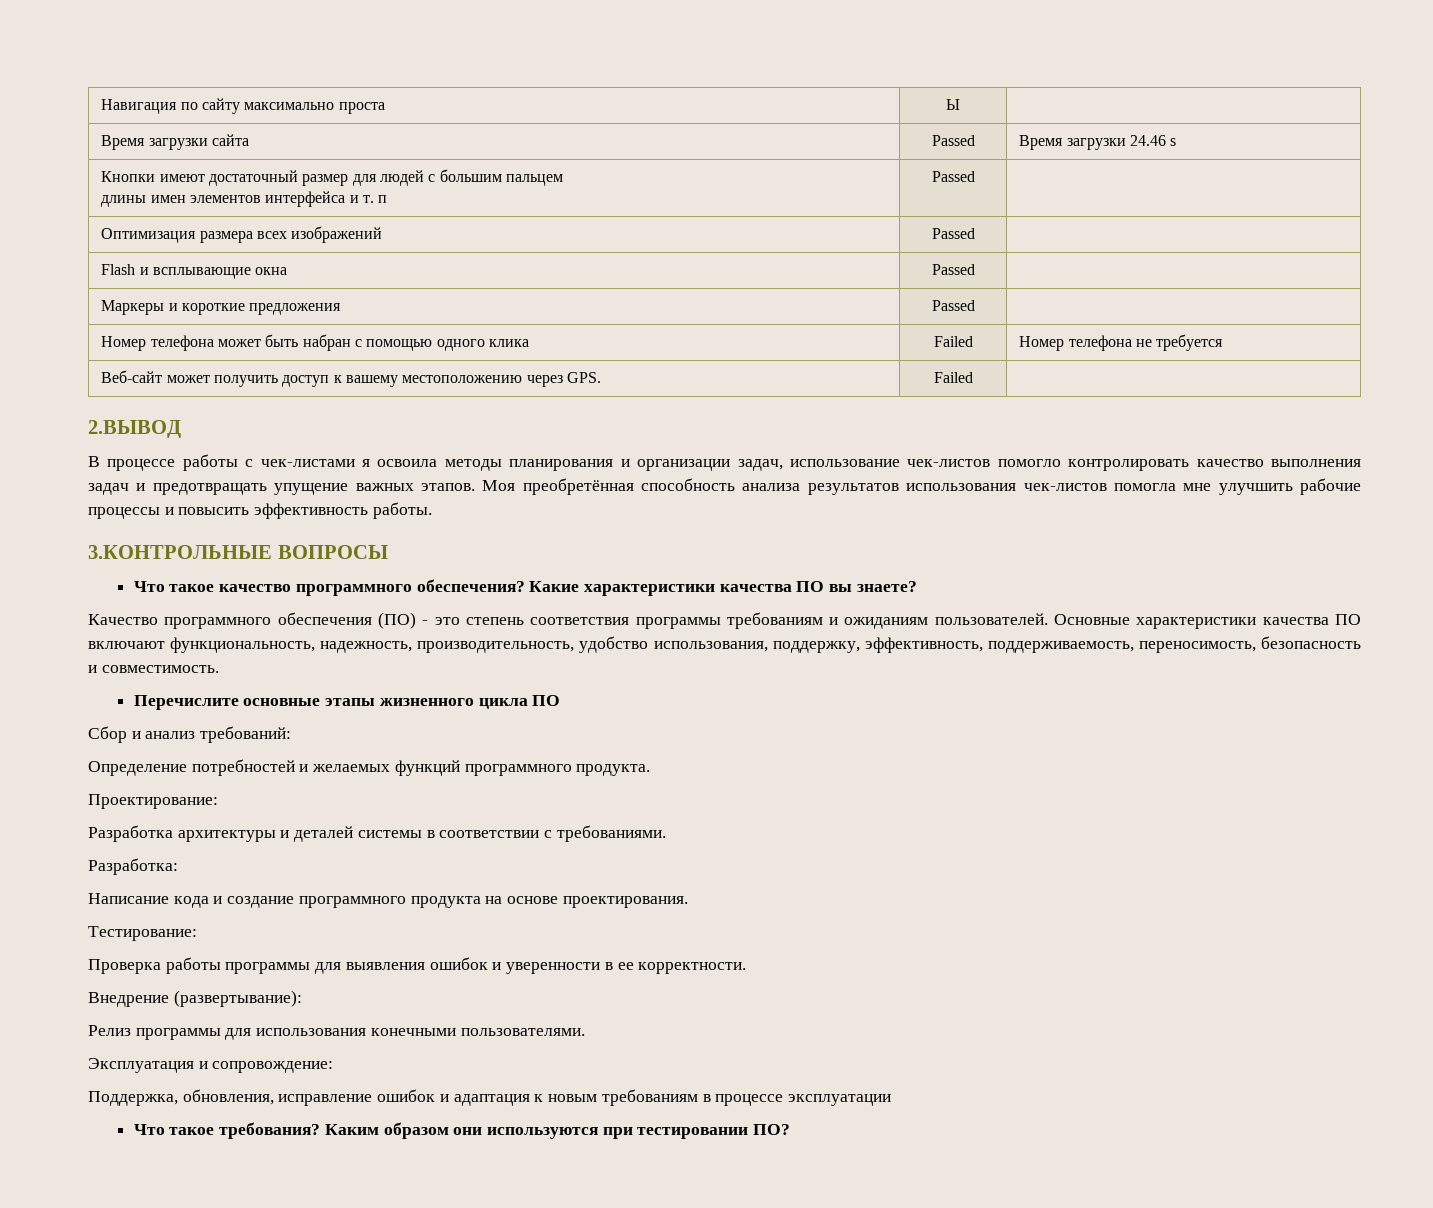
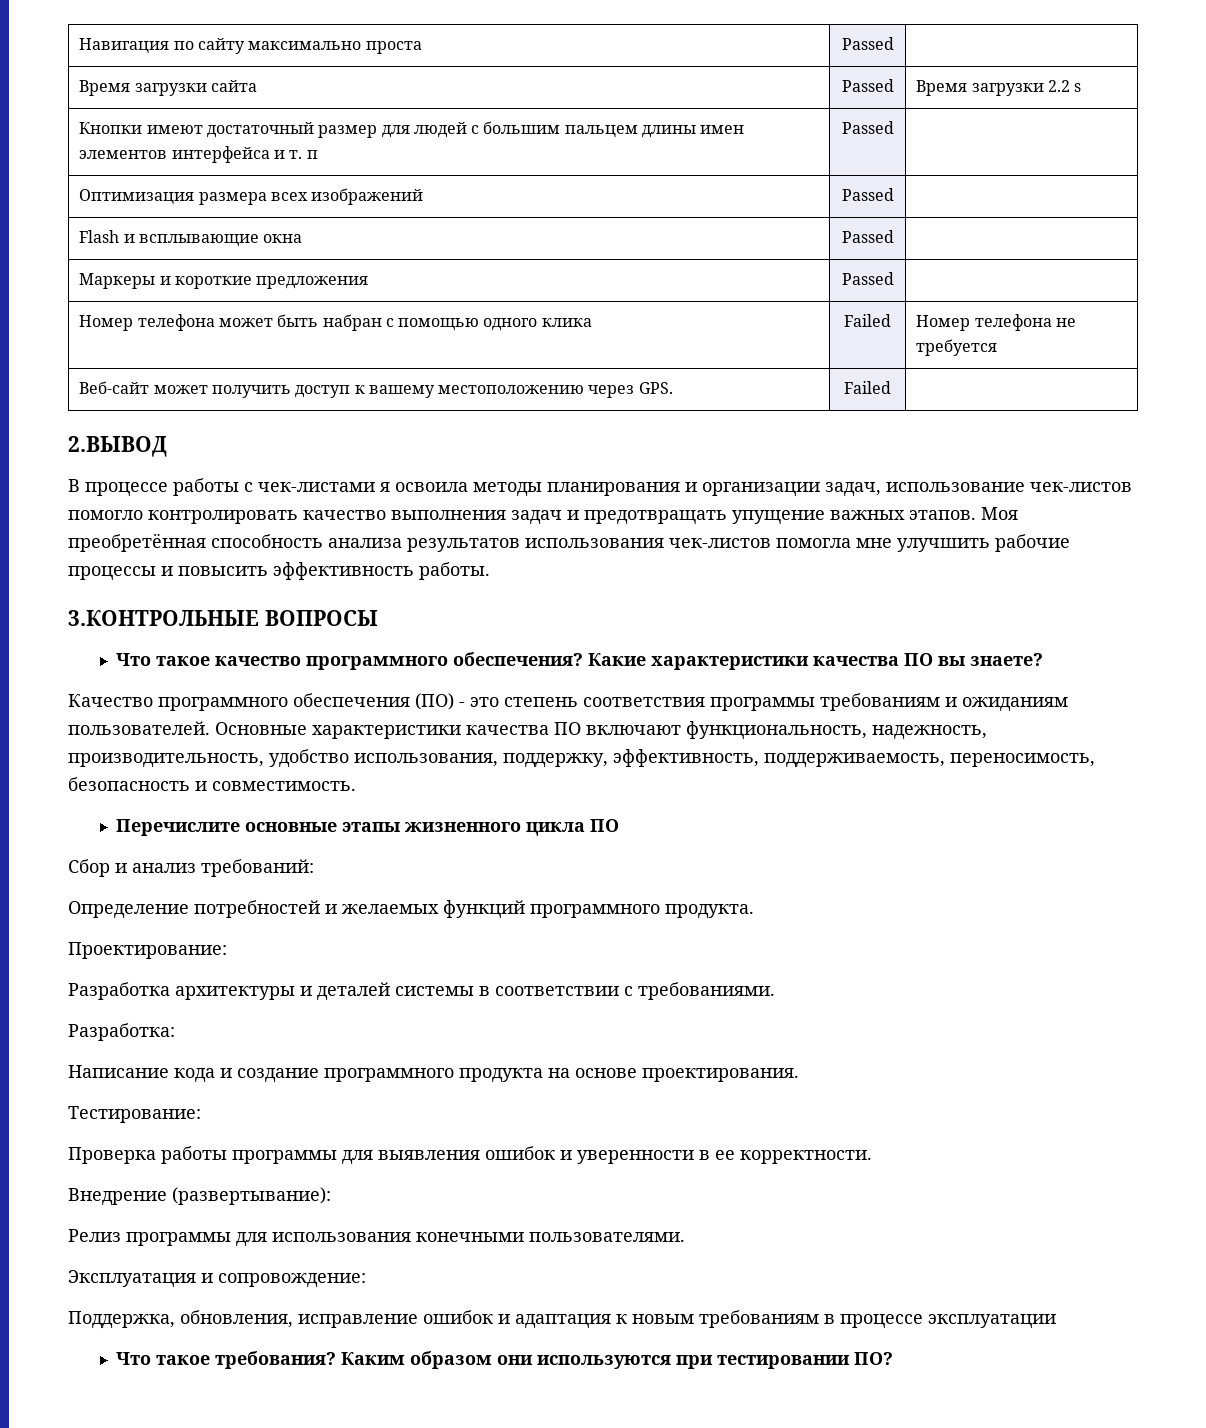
[946,99,960,110] Ы -> [841,37,894,50] Passed
[1130,135,1167,146] 24.46 -> [1047,80,1070,92] 2.2
(563, 180) // -> (638, 131) none

